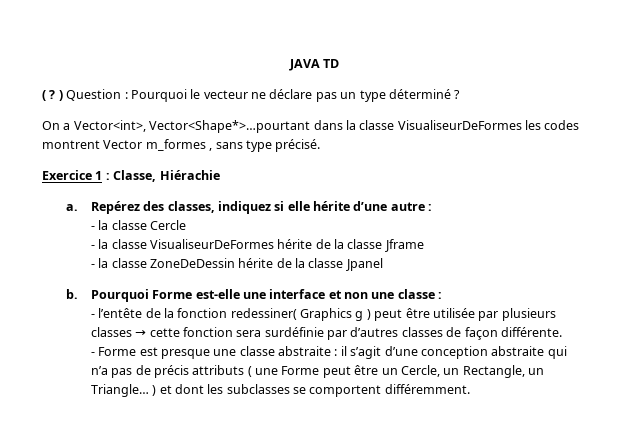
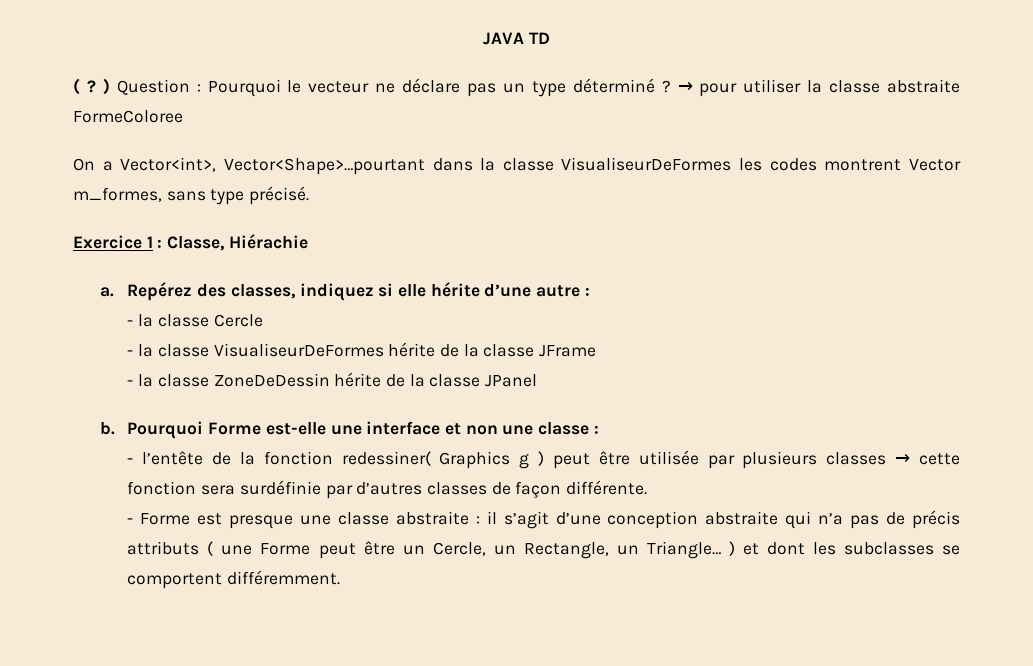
(461, 94) none -> [677,79,960,97] [73,110,183,123] → pour utiliser la classe abstraite FormeColoree
[149,120,311,133] Vector<Shape*>…pourtant -> [223,158,425,175] Vector<Shape>…pourtant
[145,139,213,151] m_formes , -> [73,187,162,202] m_formes,
[384,239,424,252] Jframe -> [539,345,597,357] JFrame
[345,258,383,271] Jpanel -> [485,374,538,387] JPanel

